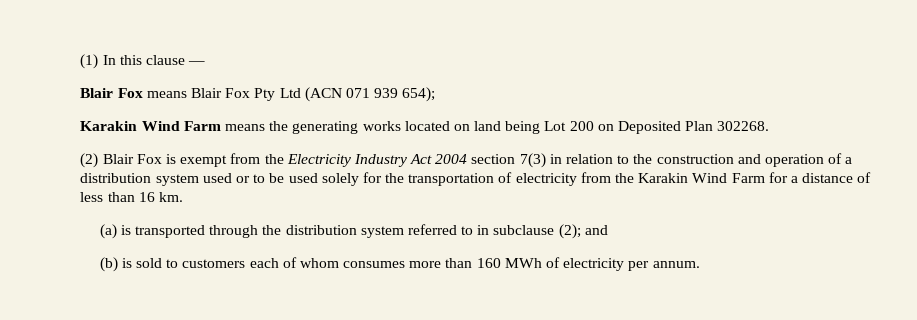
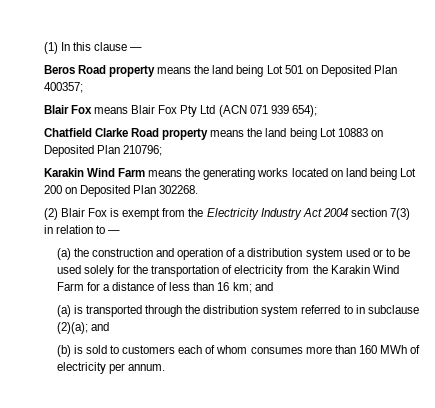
(206, 63) none -> [43,65,397,77] [43,82,83,93] // Beros Road property means the land being Lot 501 on Deposited Plan 400357;
(436, 94) none -> [43,128,383,140] [43,145,162,157] // Chatfield Clarke Road property means the land being Lot 10883 on Deposited Plan 210796;
(630, 159) none -> [108,230,121,234] [56,248,71,260] — // (a)
[158,192,183,202] km. -> [232,282,273,293] km; and
[558,224,581,239] (2); -> [56,322,88,334] (2)(a);

